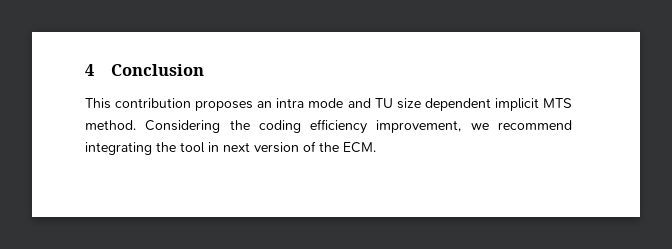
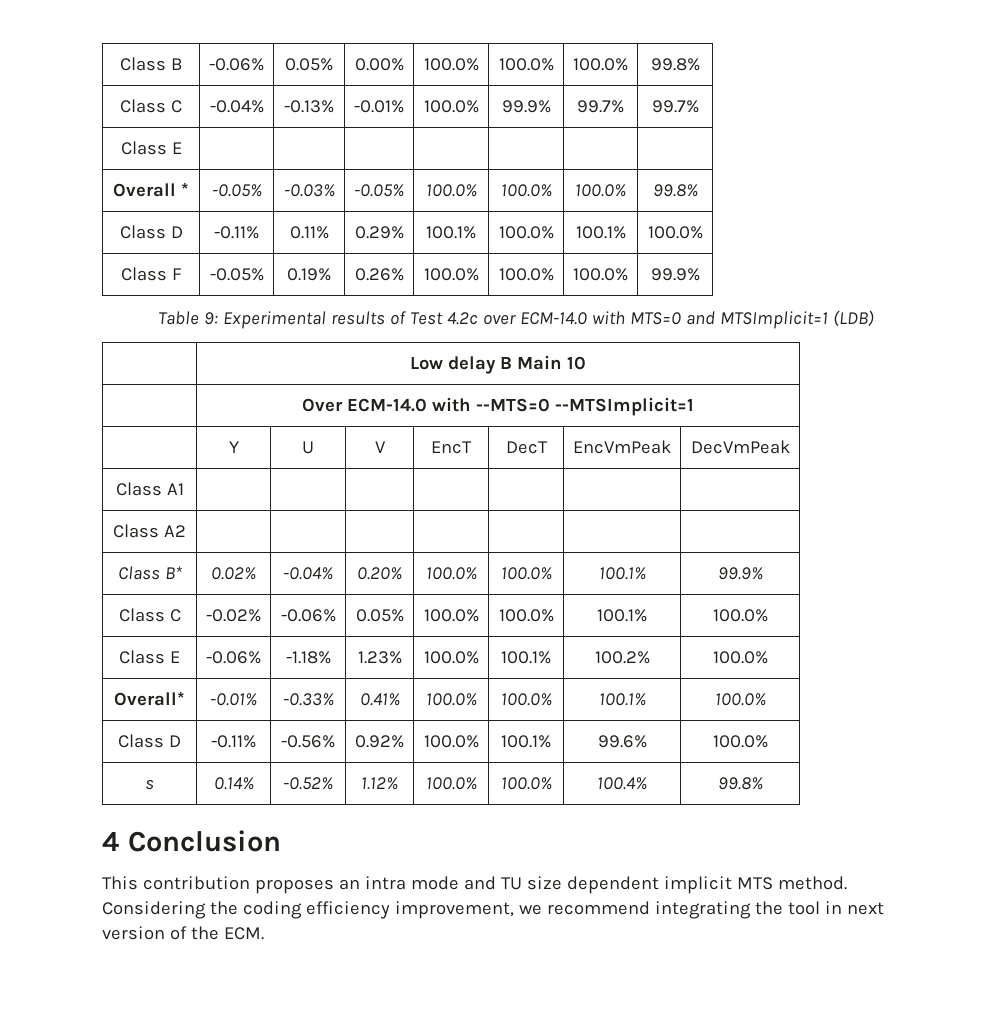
(85, 70) none -> [119,57,183,71] [209,58,264,71] [285,58,333,71] [354,58,404,71] [423,58,479,71] [498,58,554,71] [573,58,628,71] [650,58,700,71] [120,99,182,113] [209,100,264,113] [284,100,334,113] [354,100,404,113] [423,100,479,113] [501,100,551,113] [577,100,624,113] [651,100,699,113] [120,141,182,155] [113,182,189,197] [211,184,262,197] [283,184,335,197] [354,184,404,197] [425,184,477,197] [500,184,552,197] [575,184,626,197] [652,184,698,197] [119,225,183,239] [214,226,259,239] [289,226,329,239] [354,226,404,239] [426,226,476,239] [498,226,554,239] [575,226,626,239] [647,226,703,239] [120,267,182,281] [209,268,264,281] [287,268,331,281] [354,268,404,281] [423,268,479,281] [498,268,554,281] [573,268,628,281] [650,268,700,281] [158,310,874,329] [410,355,586,374] [302,397,694,416] [228,441,239,453] [302,441,314,454] [374,441,386,453] [431,441,472,454] [505,441,548,454] [573,440,671,454] [690,440,790,454] [115,482,184,496] [113,524,186,538] [117,566,182,580] [211,567,256,580] [283,567,333,580] [357,567,402,580] [425,567,477,580] [500,567,552,580] [598,567,646,580] [717,567,763,580] [118,608,181,622] [206,609,261,622] [280,609,336,622] [355,609,404,622] [423,609,479,622] [498,609,554,622] [597,609,647,622] [712,609,768,622] [119,650,180,664] [206,651,261,664] [285,651,331,664] [357,651,402,664] [423,651,479,664] [501,651,551,664] [594,651,650,664] [712,651,768,664] [114,691,185,706] [210,693,257,706] [282,693,334,706] [359,693,400,706] [425,693,477,706] [500,693,552,706] [598,693,646,706] [714,693,766,706] [118,734,181,748] [211,735,256,748] [281,735,335,748] [355,735,404,748] [423,735,479,748] [501,735,551,748] [597,735,647,748] [712,735,768,748] [145,779,154,790] [213,777,254,790] [283,777,333,790] [361,777,398,790] [425,777,477,790] [500,777,552,790] [597,777,647,790] [717,777,763,790] Class B | -0.06% | 0.05% | 0.00% | 100.0% | 100.0% | 100.0% | 99.8% // Class C | -0.04% | -0.13% | -0.01% | 100.0% | 99.9% | 99.7% | 99.7% // Class E | | | | | | | // Overall * | -0.05% | -0.03% | -0.05% | 100.0% | 100.0% | 100.0% | 99.8% // Class D | -0.11% | 0.11% | 0.29% | 100.1% | 100.0% | 100.1% | 100.0% // Class F | -0.05% | 0.19% | 0.26% | 100.0% | 100.0% | 100.0% | 99.9% // Table 9: Experimental results of Test 4.2c over ECM-14.0 with MTS=0 and MTSImplicit=1 (LDB) // | Low delay B Main 10 // | Over ECM-14.0 with --MTS=0 --MTSImplicit=1 // | Y | U | V | EncT | DecT | EncVmPeak | DecVmPeak // Class A1 | | | | | | | // Class A2 | | | | | | | // Class B* | 0.02% | -0.04% | 0.20% | 100.0% | 100.0% | 100.1% | 99.9% // Class C | -0.02% | -0.06% | 0.05% | 100.0% | 100.0% | 100.1% | 100.0% // Class E | -0.06% | -1.18% | 1.23% | 100.0% | 100.1% | 100.2% | 100.0% // Overall* | -0.01% | -0.33% | 0.41% | 100.0% | 100.0% | 100.1% | 100.0% // Class D | -0.11% | -0.56% | 0.92% | 100.0% | 100.1% | 99.6% | 100.0% // s | 0.14% | -0.52% | 1.12% | 100.0% | 100.0% | 100.4% | 99.8% //

